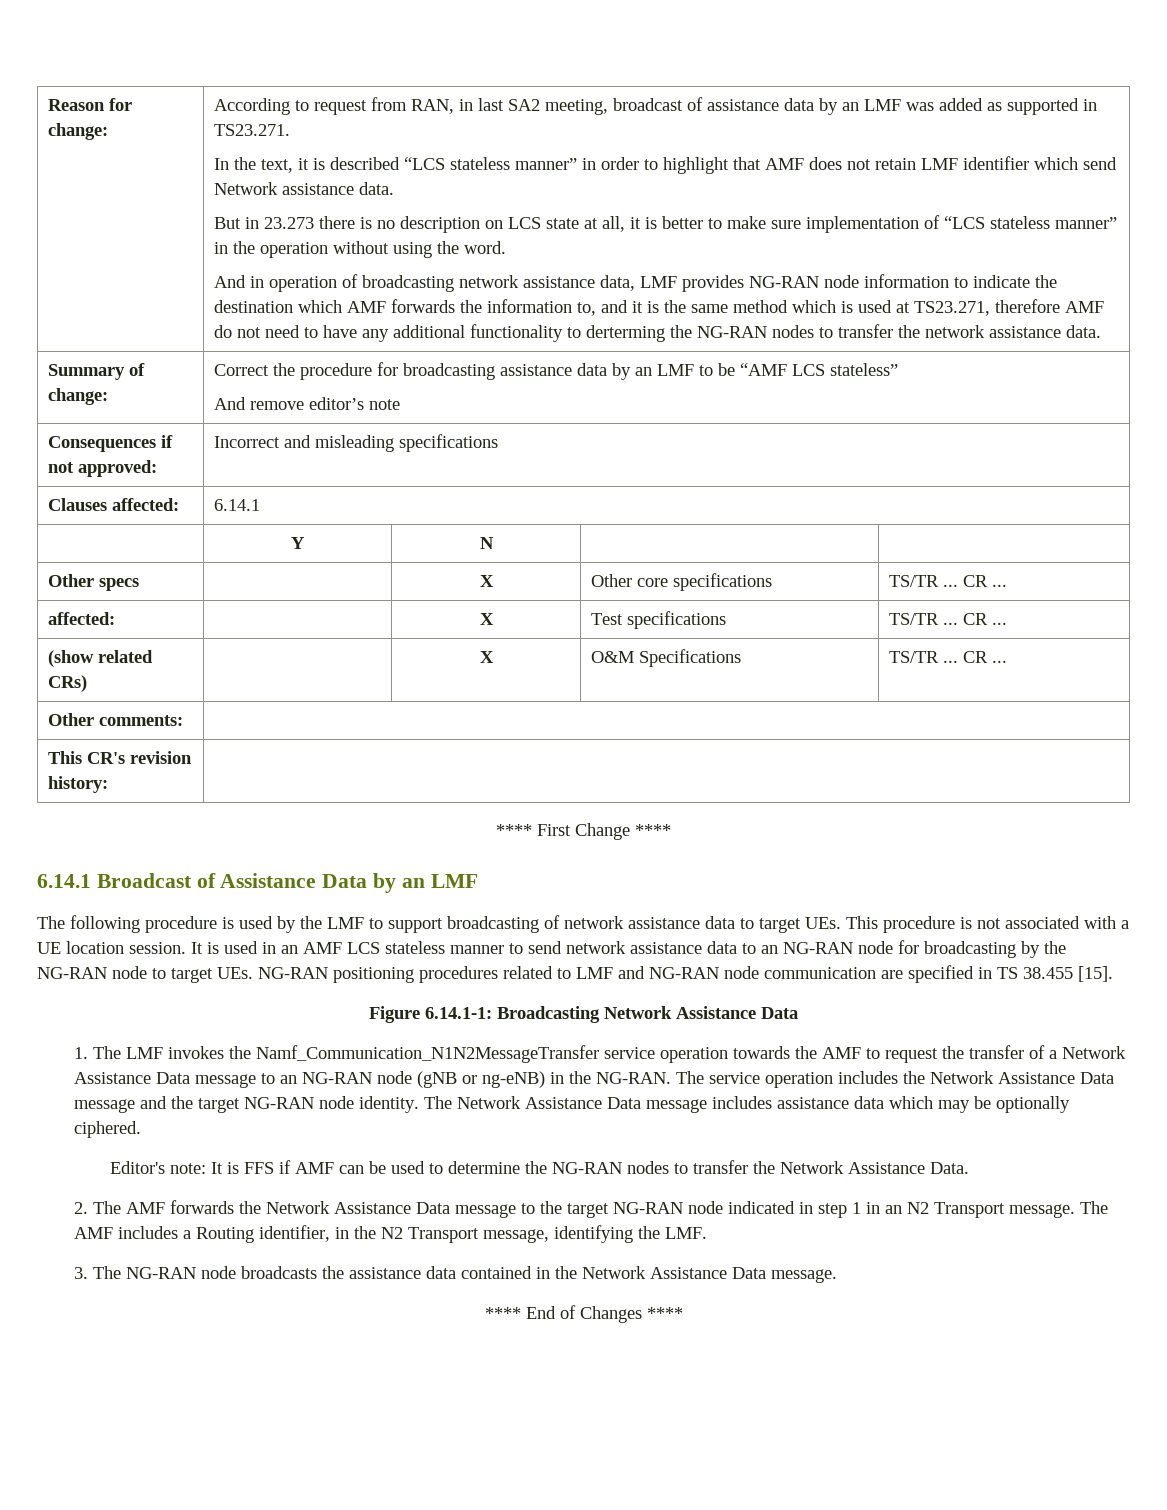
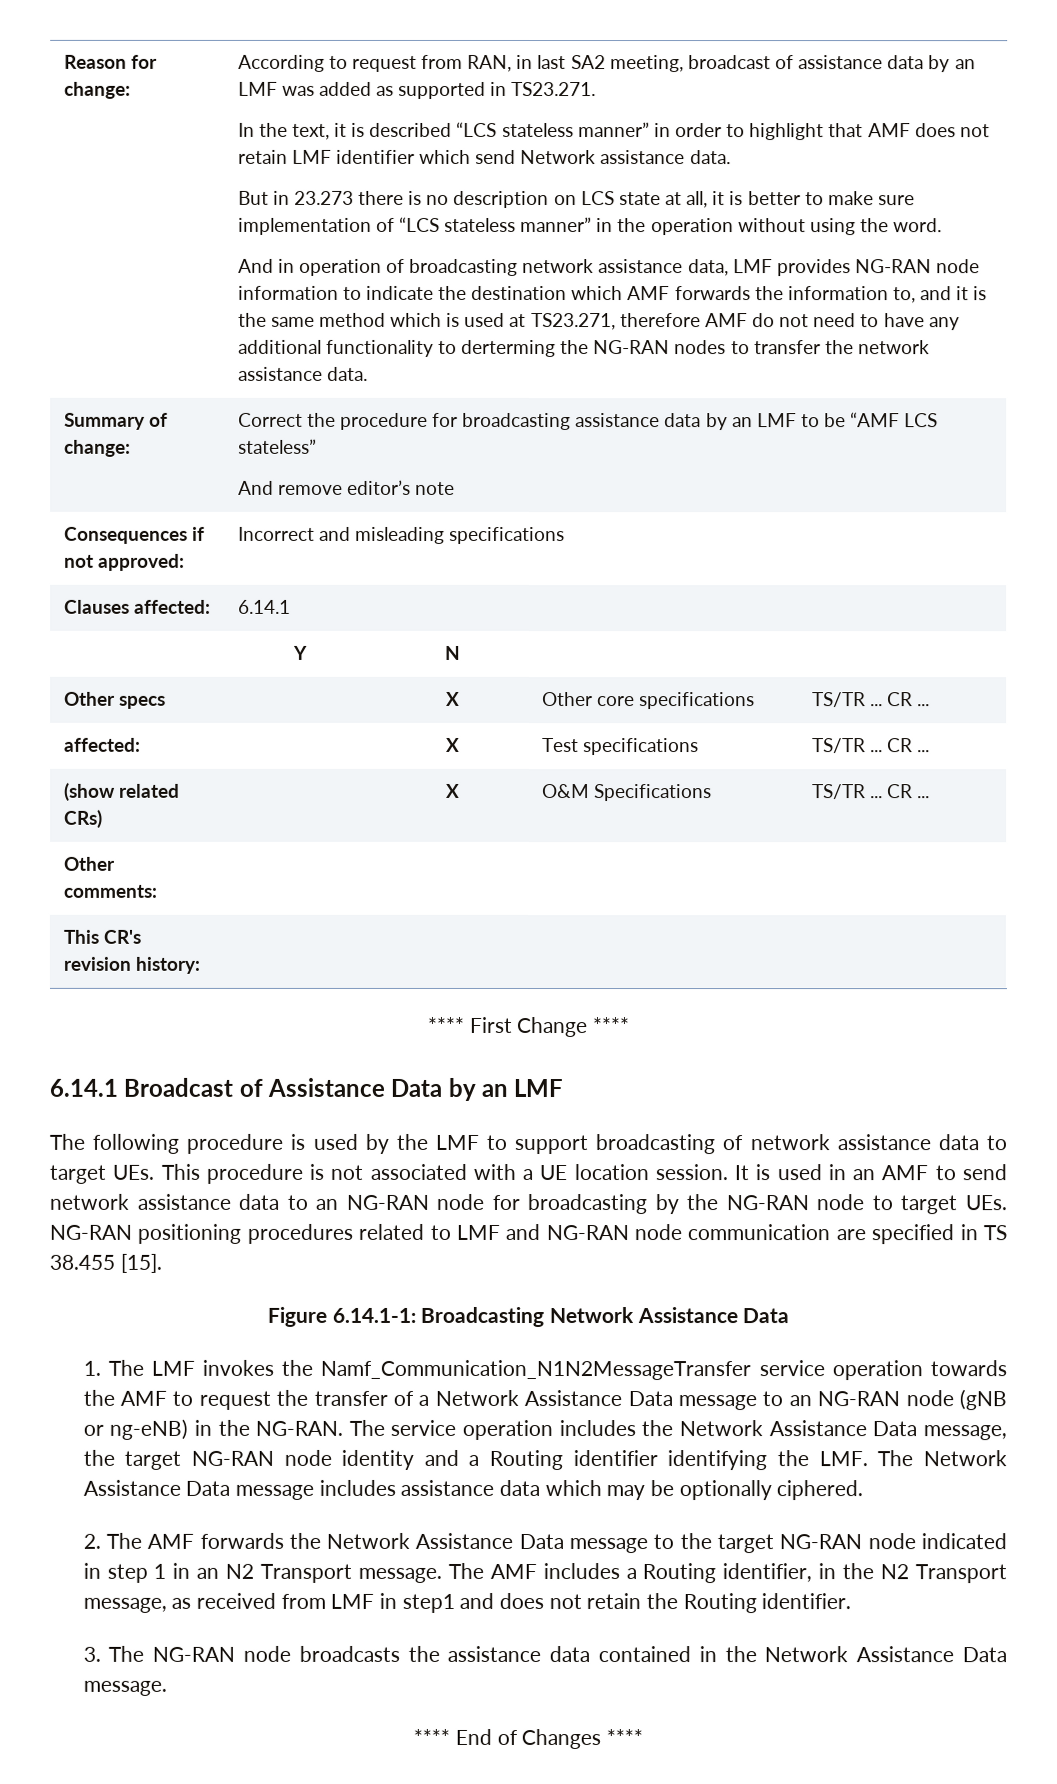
[347,941,504,954] LCS stateless manner -> (929, 1173) none
[73,1096,419,1113] message and the target NG-RAN node identity. -> [922,1425,1007,1441] [82,1449,868,1471] message, the target NG-RAN node identity and a Routing identifier identifying the LMF.
[110,1160,970,1174] // Editor's note: It is FFS if AMF can be used to determine the NG-RAN nodes to transfer the Network Assistance Data. -> (864, 1490) none
[553,1225,707,1243] identifying the LMF. -> [171,1592,852,1614] as received from LMF in step1 and does not retain the Routing identifier.

